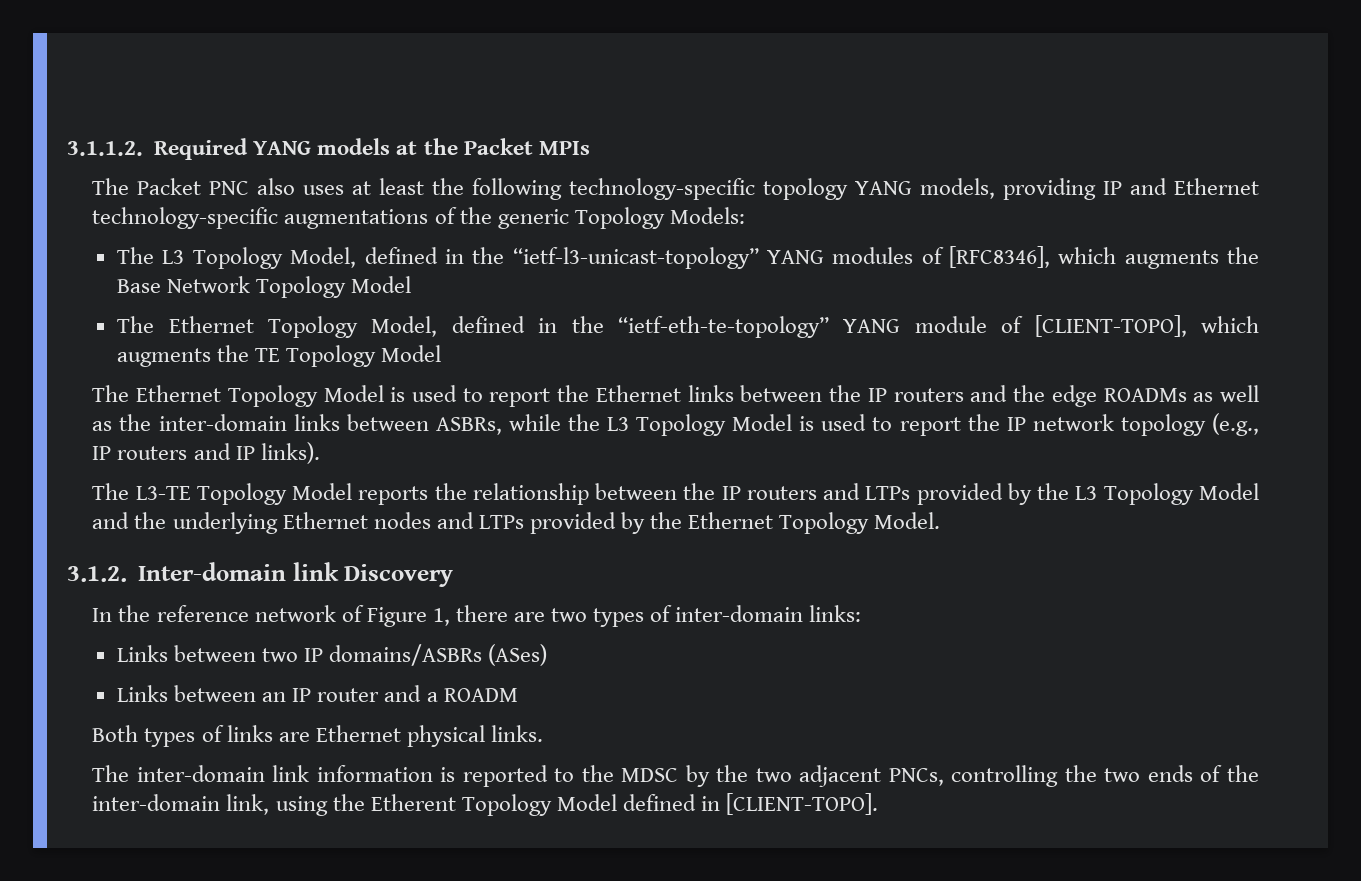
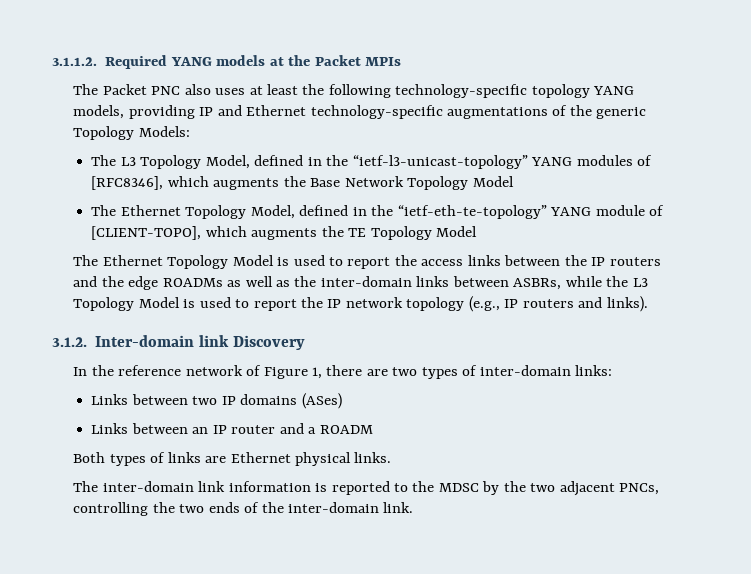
[595,385,681,402] Ethernet -> [421,259,464,266] access
[235,446,255,460] IP -> (603, 302) none
[92,483,1259,505] [92,512,941,534] // The L3-TE Topology Model reports the relationship between the IP routers and LTPs provided by the L3 Topology Model and the underlying Ethernet nodes and LTPs provided by the Ethernet Topology Model. -> (648, 304) none
[329,644,483,666] domains/ASBRs -> [240,394,298,405] domains
[226,793,879,816] link, using the Etherent Topology Model defined in [CLIENT-TOPO]. -> [383,502,414,513] link.

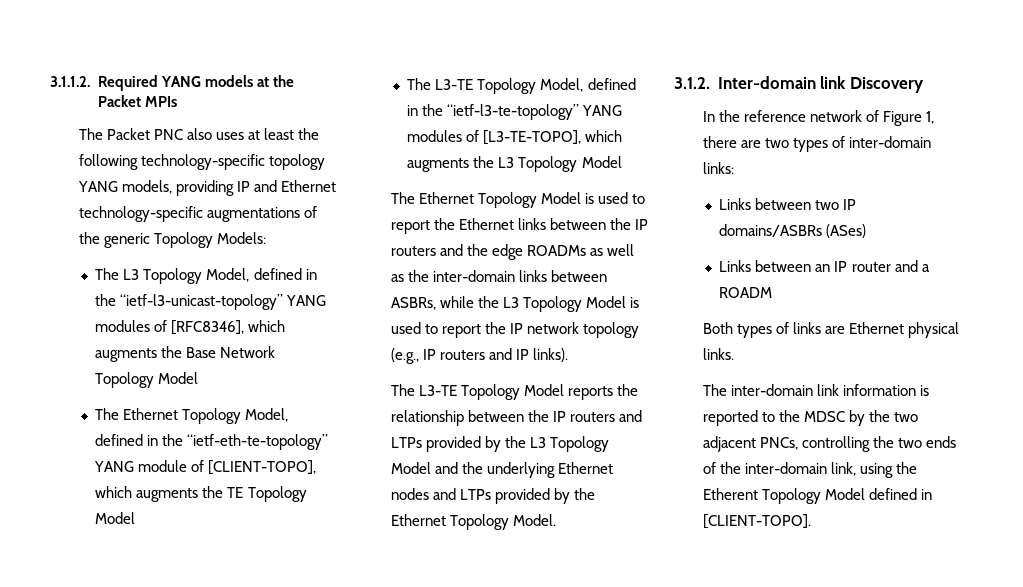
(478, 231) none -> [407,78,636,94] [407,104,623,120] [407,130,623,145] [407,156,622,172] // The L3-TE Topology Model, defined in the “ietf-l3-te-topology” YANG modules of [L3-TE-TOPO], which augments the L3 Topology Model
[421,259,464,266] access -> [458,218,514,230] Ethernet
(603, 302) none -> [516,349,530,360] IP
(648, 304) none -> [390,384,639,400] [390,410,643,426] [390,436,610,452] [390,462,614,478] [390,488,596,504] [390,514,556,530] // The L3-TE Topology Model reports the relationship between the IP routers and LTPs provided by the L3 Topology Model and the underlying Ethernet nodes and LTPs provided by the Ethernet Topology Model.
[240,394,298,405] domains -> [719,224,823,237] domains/ASBRs
[383,502,414,513] link. -> [830,462,918,478] [702,488,932,504] [702,514,811,529] link, using the Etherent Topology Model defined in [CLIENT-TOPO].

